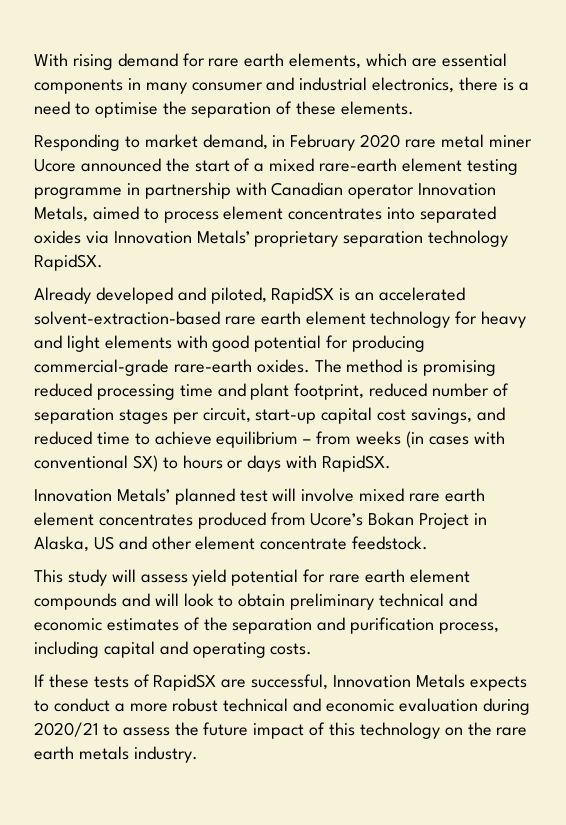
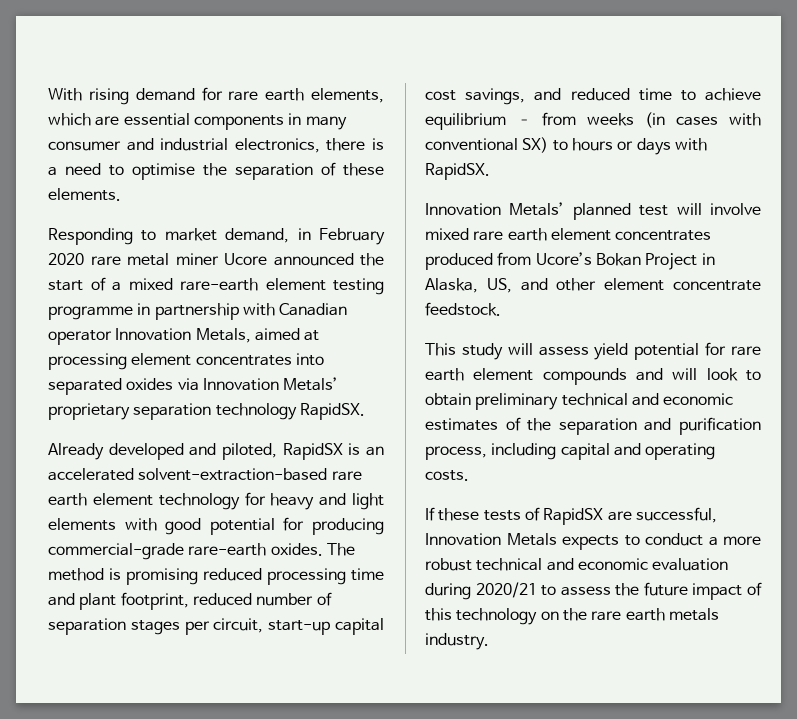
[143,208,219,223] to process -> [304,330,320,341] [48,353,127,370] at processing
[93,536,114,550] US -> [486,278,512,293] US,

